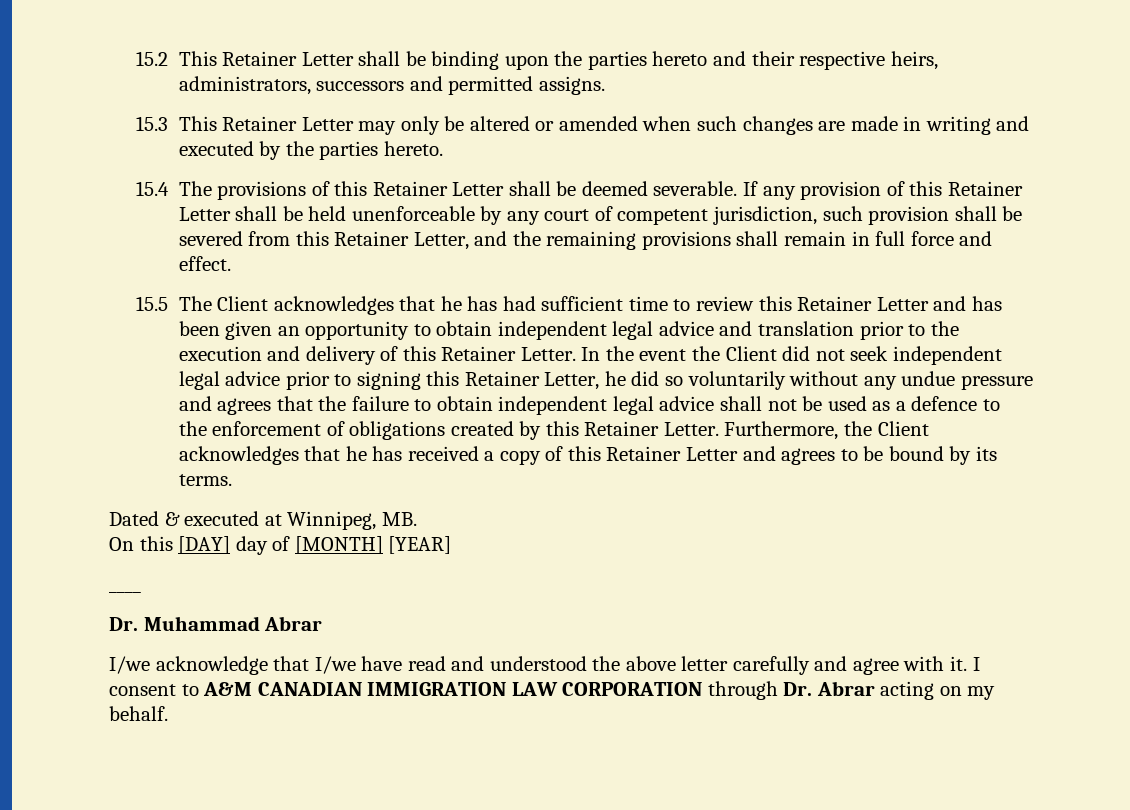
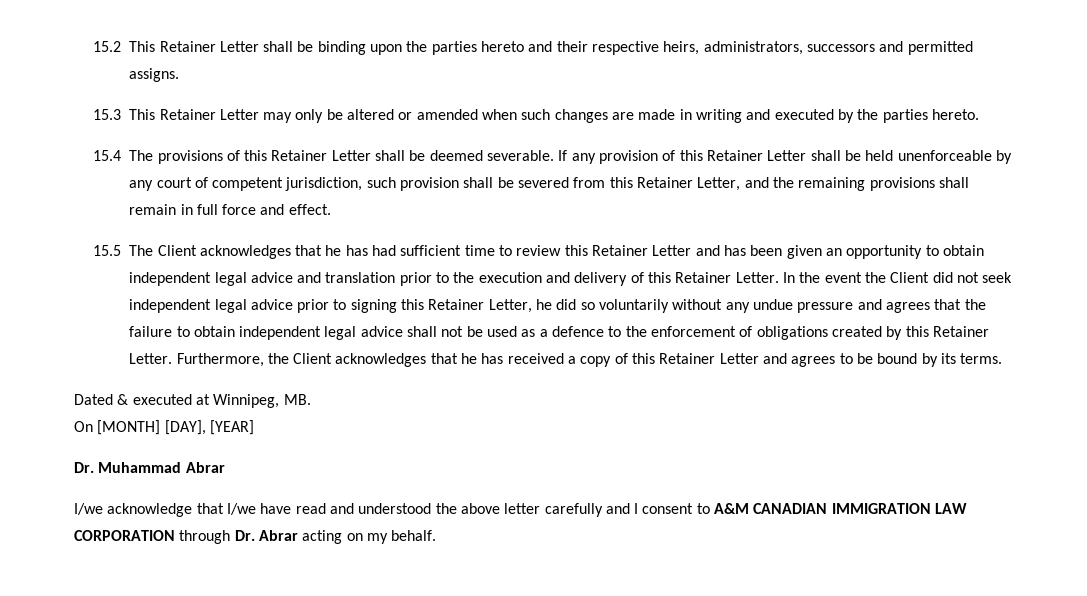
[139,536,383,555] this [DAY] day of [MONTH] -> [97,420,206,435] [MONTH] [DAY],
[109,591,141,593] // ____ -> (254, 427) none
[852,656,968,675] agree with it. -> (630, 508) none

